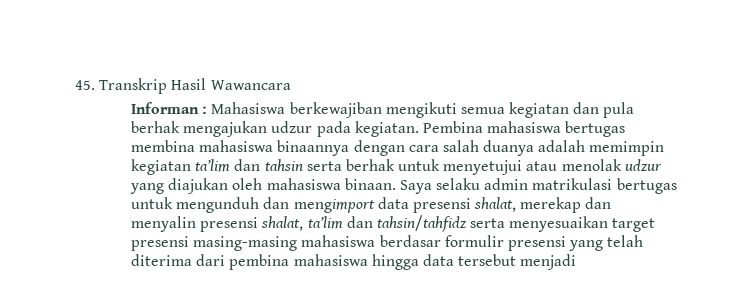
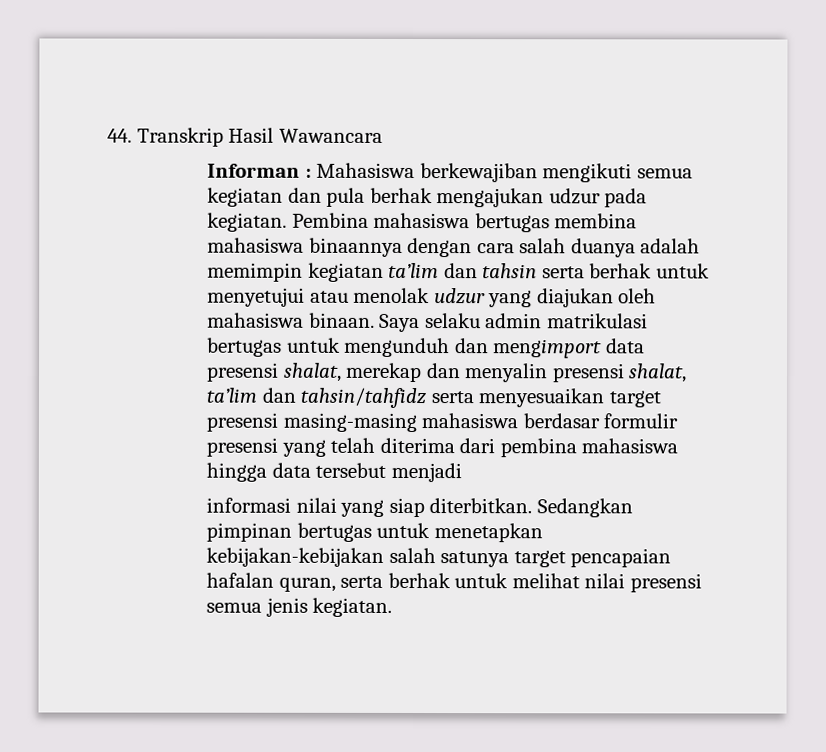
[75,80,95,90] 45. -> [107,128,132,143] 44.
(577, 262) none -> [206,497,633,518] [206,522,543,543] [206,547,672,568] [206,572,702,593] [206,597,393,617] // informasi nilai yang siap diterbitkan. Sedangkan pimpinan bertugas untuk menetapkan kebijakan-kebijakan salah satunya target pencapaian hafalan quran, serta berhak untuk melihat nilai presensi semua jenis kegiatan.

